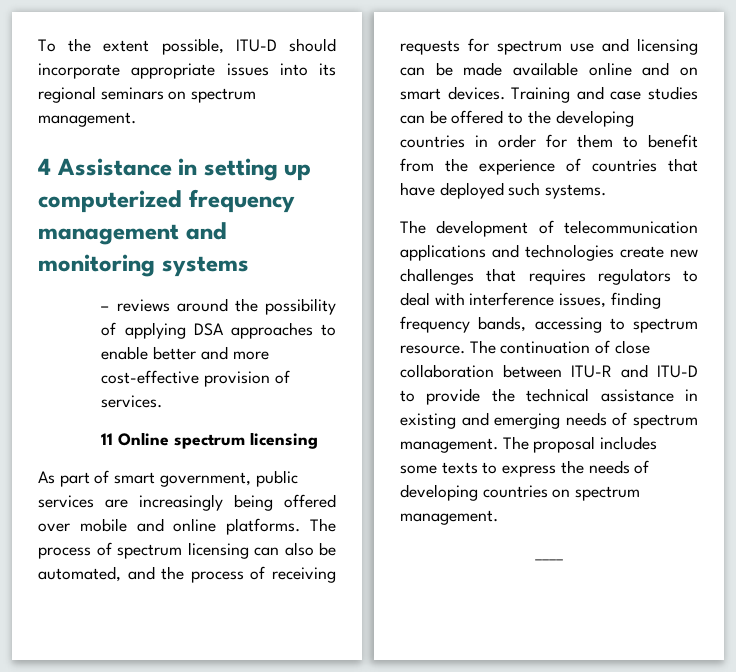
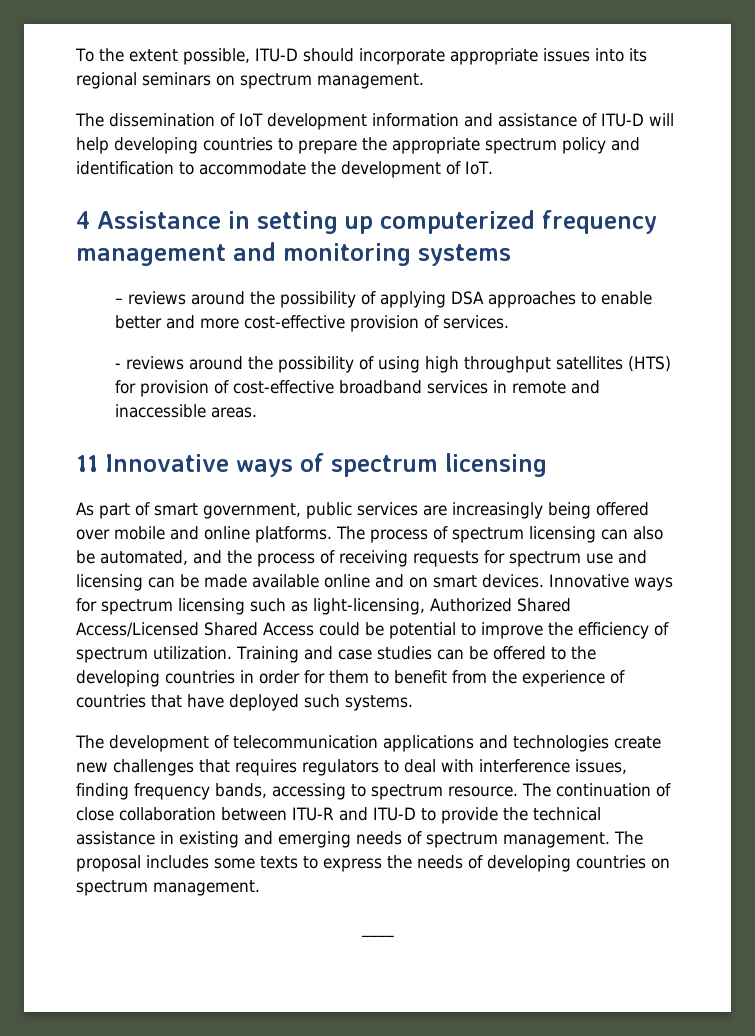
(136, 119) none -> [75,113,674,130] [76,137,640,154] [76,161,493,178] // The dissemination of IoT development information and assistance of ITU-D will help developing countries to prepare the appropriate spectrum policy and identification to accommodate the development of IoT.
[101,432,170,446] 11 Online -> [114,356,671,373] [114,380,600,397] [114,404,257,418] [76,453,324,477] - reviews around the possibility of using high throughput satellites (HTS) for provision of cost-effective broadband services in remote and inaccessible areas. // 11 Innovative ways of
(505, 93) none -> [549,574,673,591] [76,598,571,615] [76,622,669,639] [76,646,232,663] Innovative ways for spectrum licensing such as light-licensing, Authorized Shared Access/Licensed Shared Access could be potential to improve the efficiency of spectrum utilization.

